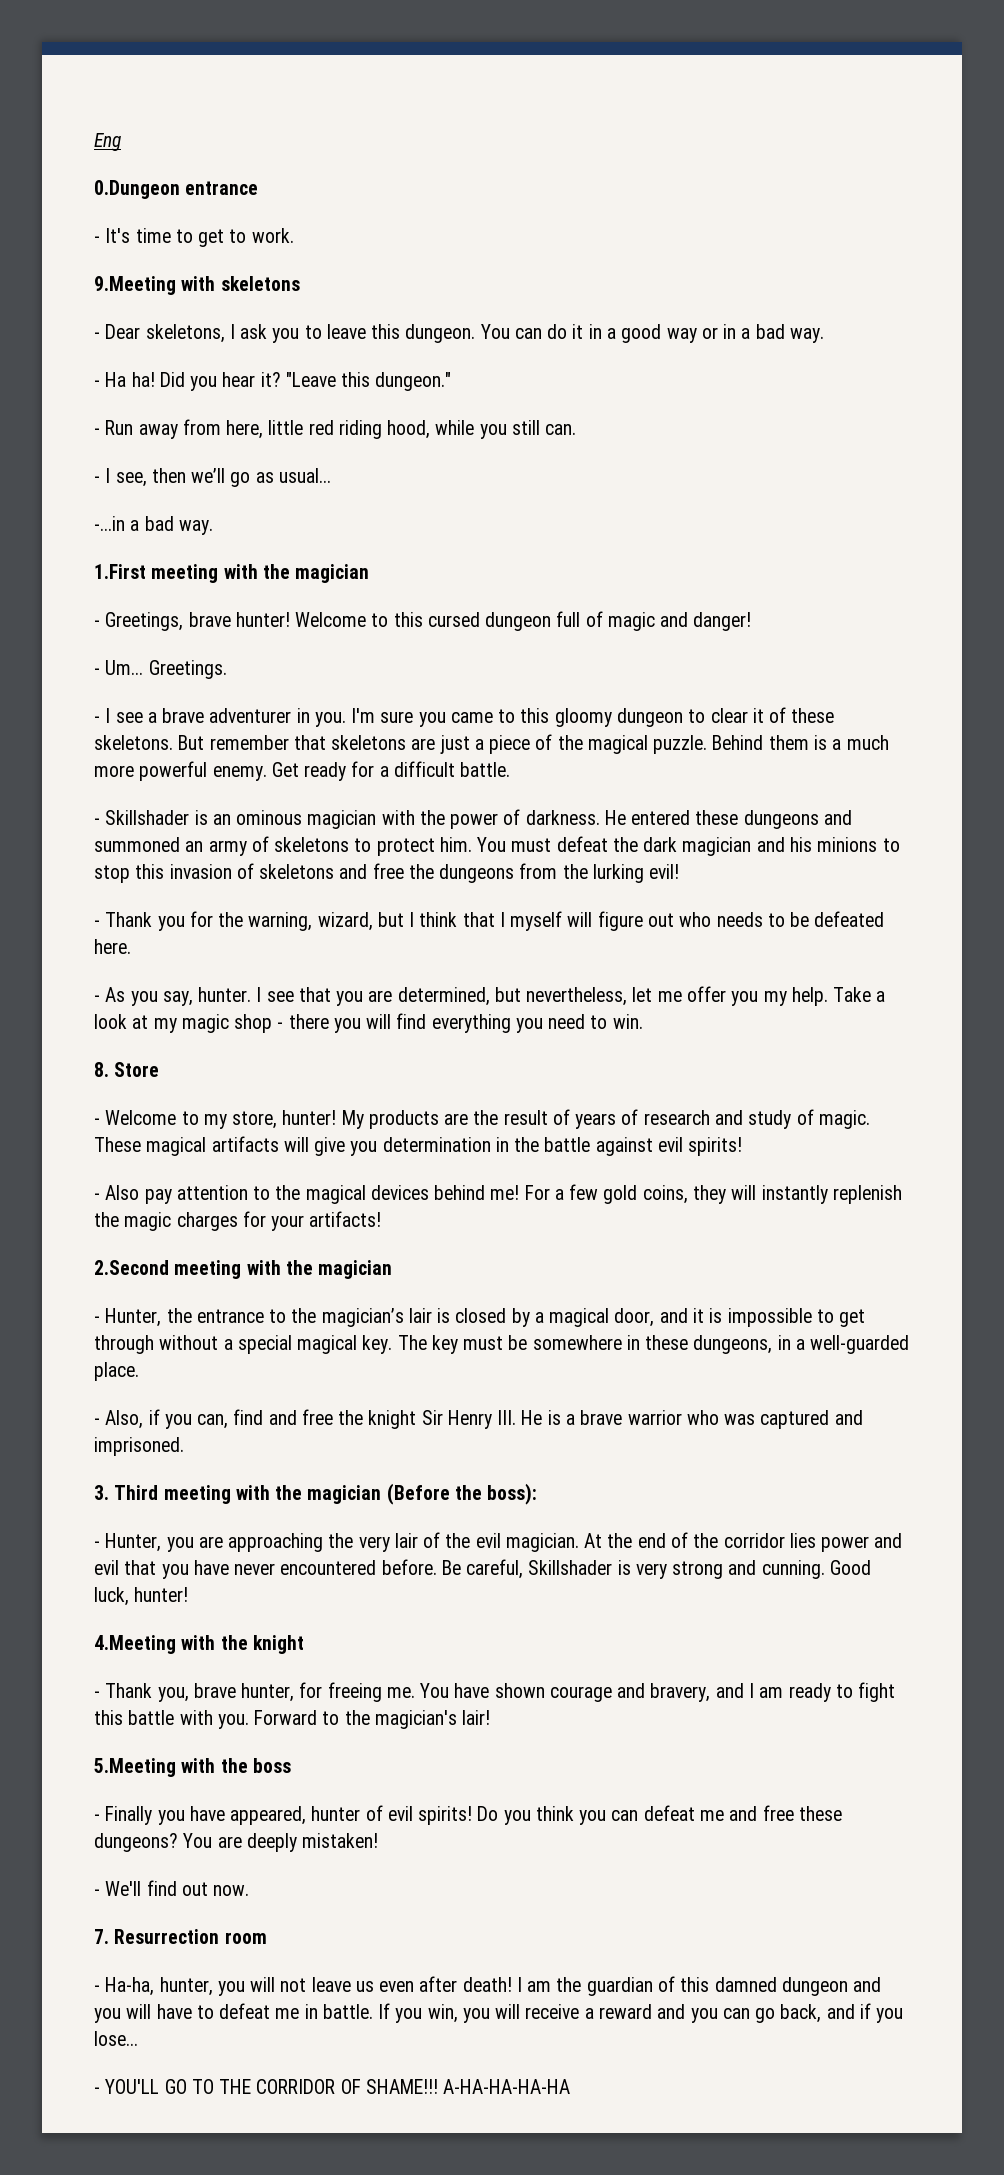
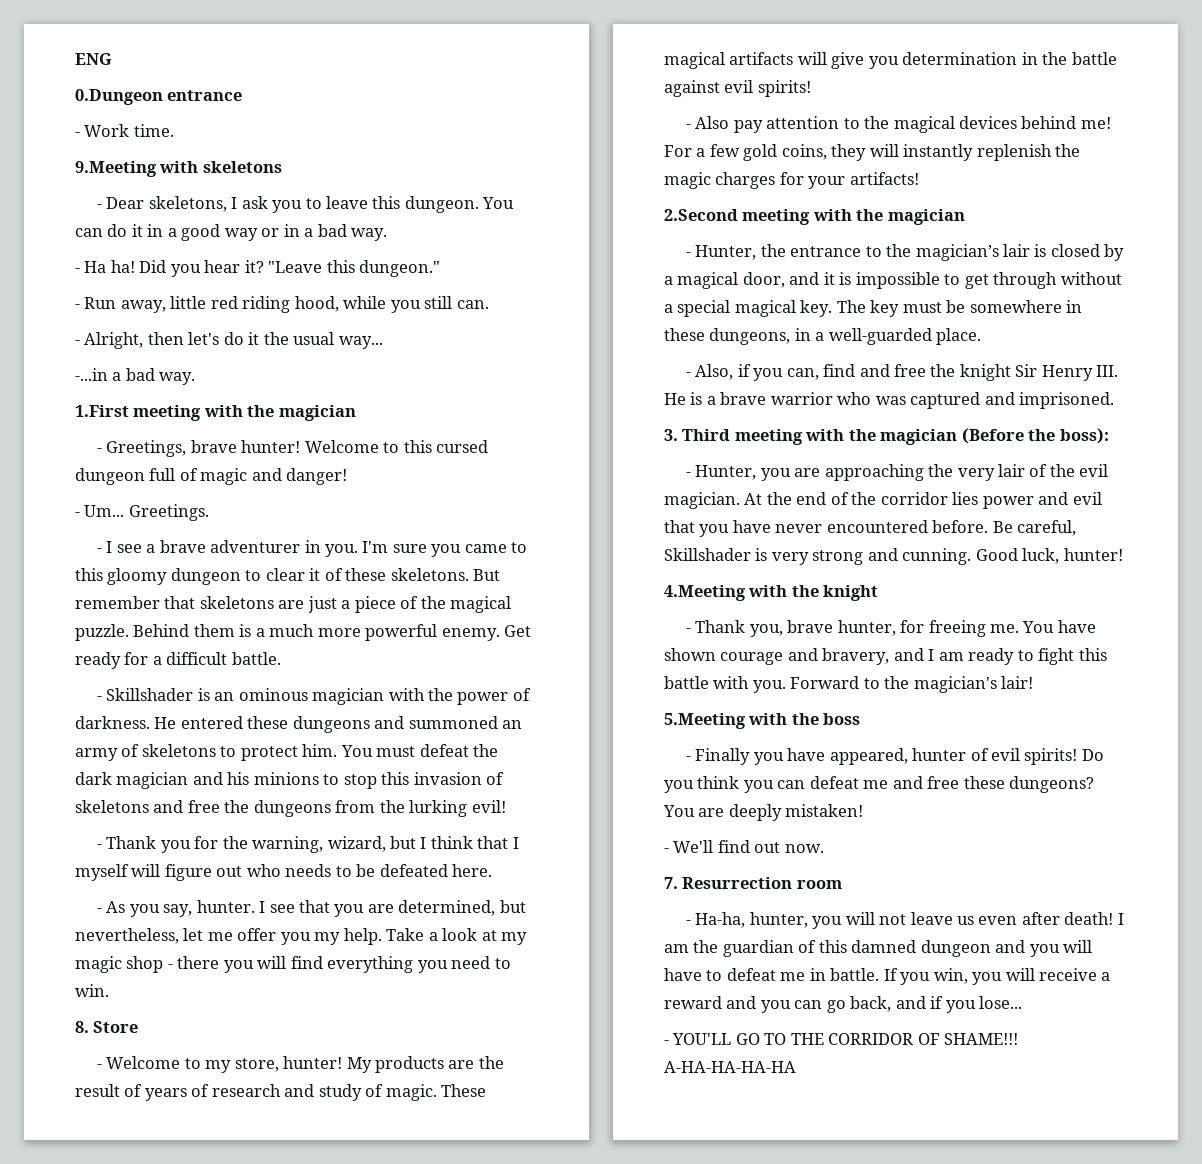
[94,133,121,151] Eng -> [75,53,112,65] ENG
[105,228,294,247] It's time to get to work. -> [84,124,174,137] Work time.
[138,419,264,439] away from here, -> [120,300,166,313] away,
[105,468,331,487] I see, then we’ll go as usual... -> [84,332,383,349] Alright, then let's do it the usual way...

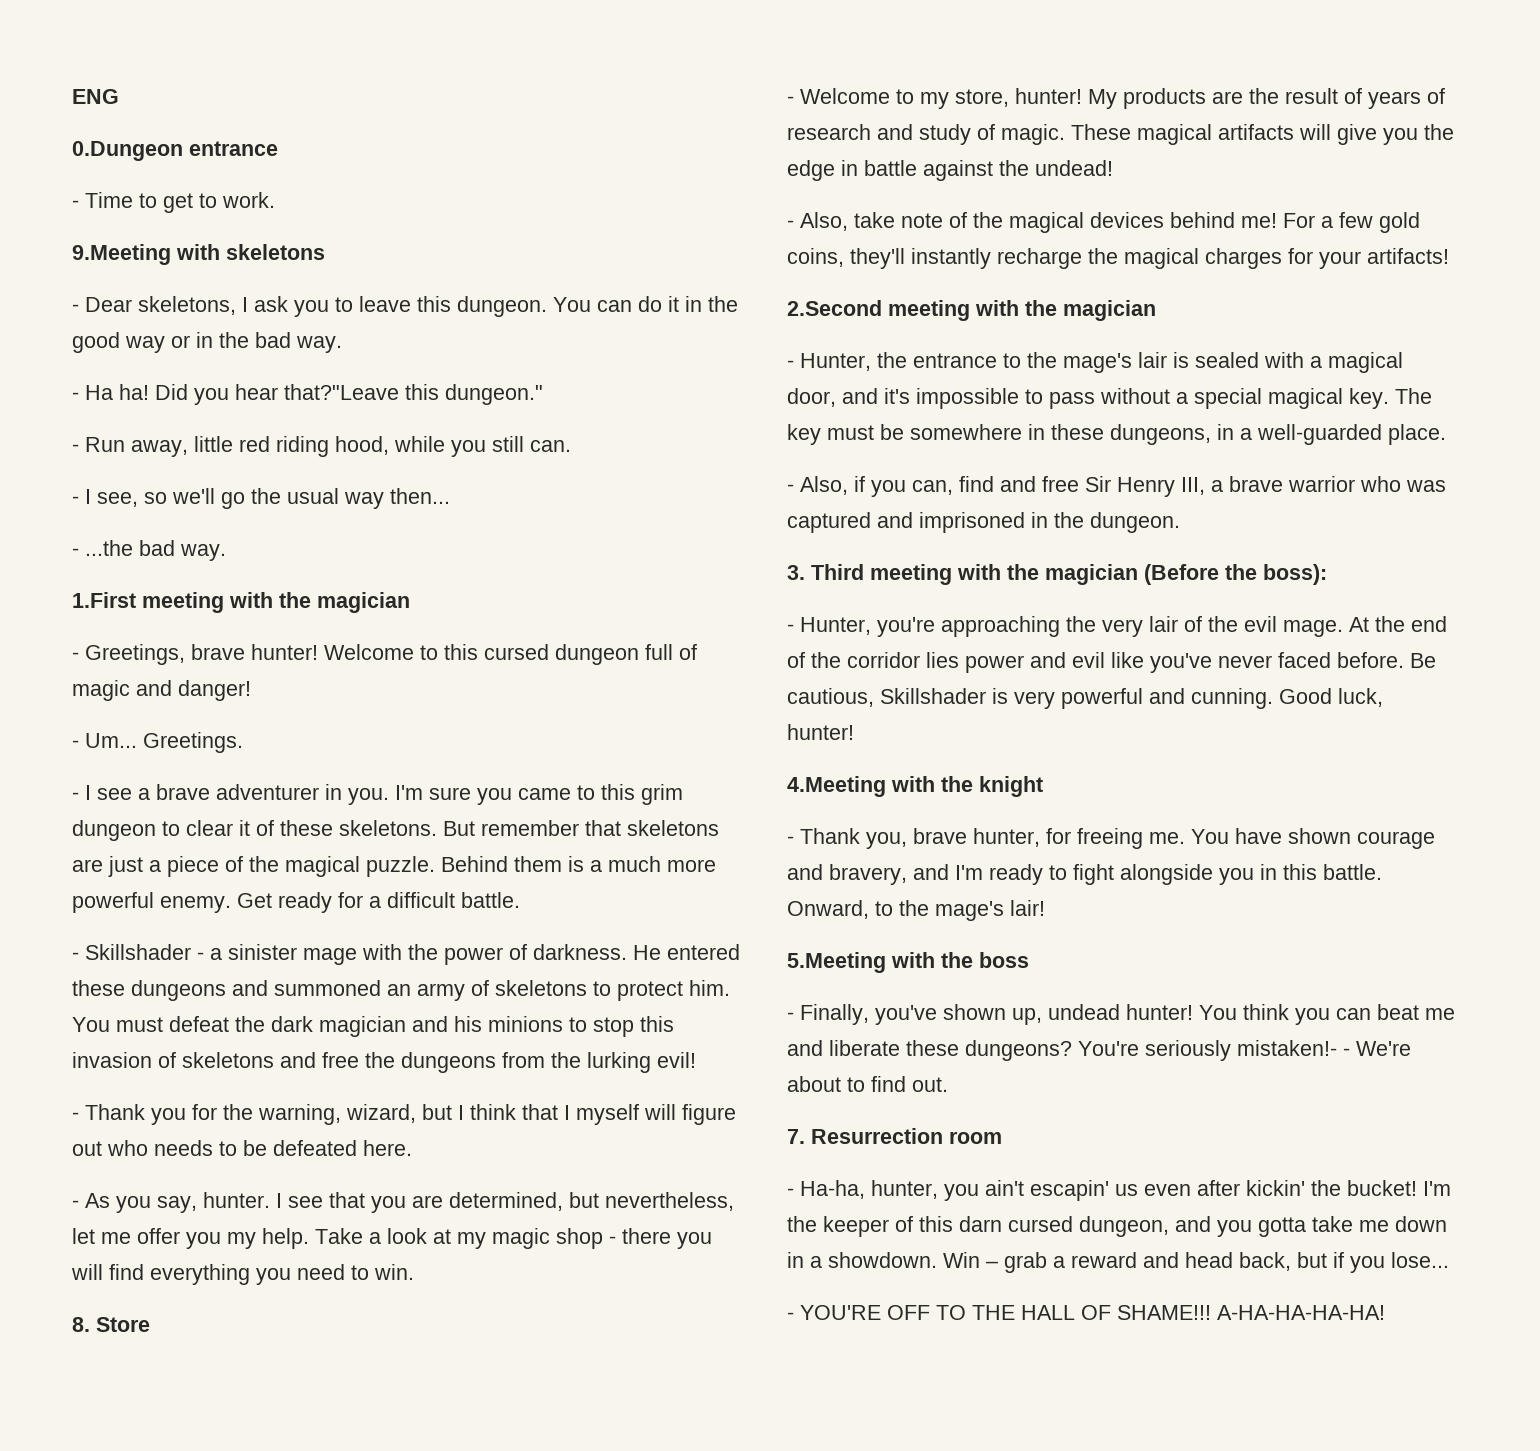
[84,124,174,137] Work time. -> [85,192,275,213] Time to get to work.
[167,228,177,237] a -> [708,296,738,312] the
[304,228,314,237] a -> [219,332,249,348] the
[244,260,323,273] it? "Leave -> [284,384,399,400] that?"Leave
[84,332,383,349] [75,368,122,381] Alright, then let's do it the usual way... // -...in a -> [85,488,450,509] [72,540,133,556] I see, so we'll go the usual way then... // - ...the
[107,568,168,585] gloomy -> [641,784,683,805] grim
[197,688,385,705] is an ominous magician -> [197,944,357,965] - a sinister mage
[902,52,1117,65] [664,80,811,97] [685,116,860,133] determination in the battle against evil spirits! // - Also pay attention to -> [1424,124,1454,140] [787,160,1113,181] [787,212,967,231] the edge in battle against the undead! // - Also, take note of
[831,144,1081,161] [664,172,711,189] they will instantly replenish the magic -> [850,248,1199,269] they'll instantly recharge the magical
[915,244,999,261] magician’s -> [1063,353,1132,373] mage's
[1050,244,1125,261] closed by -> [1195,352,1304,368] sealed with
[823,272,1058,289] it is impossible to get through -> [884,388,1095,409] it's impossible to pass
[930,364,1119,381] [664,392,703,405] the knight Sir Henry III. He is -> [1085,476,1205,497] Sir Henry III,
[1019,392,1115,409] imprisoned. -> [919,512,1180,533] imprisoned in the dungeon.
[760,468,821,481] you are -> [877,617,935,637] you're
[664,492,740,509] magician. -> [1283,620,1343,637] mage.
[664,520,928,537] that you have never encountered -> [1111,652,1331,673] like you've never faced
[1017,520,1077,536] careful, -> [787,688,874,707] cautious,
[812,550,864,565] strong -> [1061,688,1143,709] powerful
[928,649,964,661] I am -> [955,865,983,880] I'm
[1078,648,1107,661] [664,676,997,693] this battle with you. Forward to the magician's -> [1120,864,1382,885] [787,900,1004,921] alongside you in this battle. Onward, to the mage's
[695,748,1104,765] [664,780,694,793] Finally you have appeared, hunter of evil spirits! Do you -> [800,1004,1237,1025] Finally, you've shown up, undead hunter! You
[809,776,859,789] defeat -> [1377,1004,1419,1020] beat
[927,776,960,789] free -> [829,1040,900,1056] liberate
[663,804,864,821] [664,840,824,853] You are deeply mistaken! // - We'll find out now. -> [1078,1040,1411,1061] [787,1076,948,1092] You're seriously mistaken!- - We're about to find out.
[845,912,1124,925] [664,940,1093,957] [664,968,1111,985] [664,996,926,1013] will not leave us even after death! I am the guardian of this damned dungeon and you will have to defeat me in battle. If you win, you will receive a reward and you can go back, and -> [985,1180,1451,1201] [787,1216,1447,1237] [787,1252,1327,1273] ain't escapin' us even after kickin' the bucket! I'm the keeper of this darn cursed dungeon, and you gotta take me down in a showdown. Win – grab a reward and head back, but
[672,1033,760,1045] YOU'LL GO -> [800,1305,930,1320] YOU'RE OFF
[828,1033,914,1045] CORRIDOR -> [1021,1305,1075,1320] HALL
[664,1061,796,1073] A-HA-HA-HA-HA -> [1217,1305,1385,1320] A-HA-HA-HA-HA!

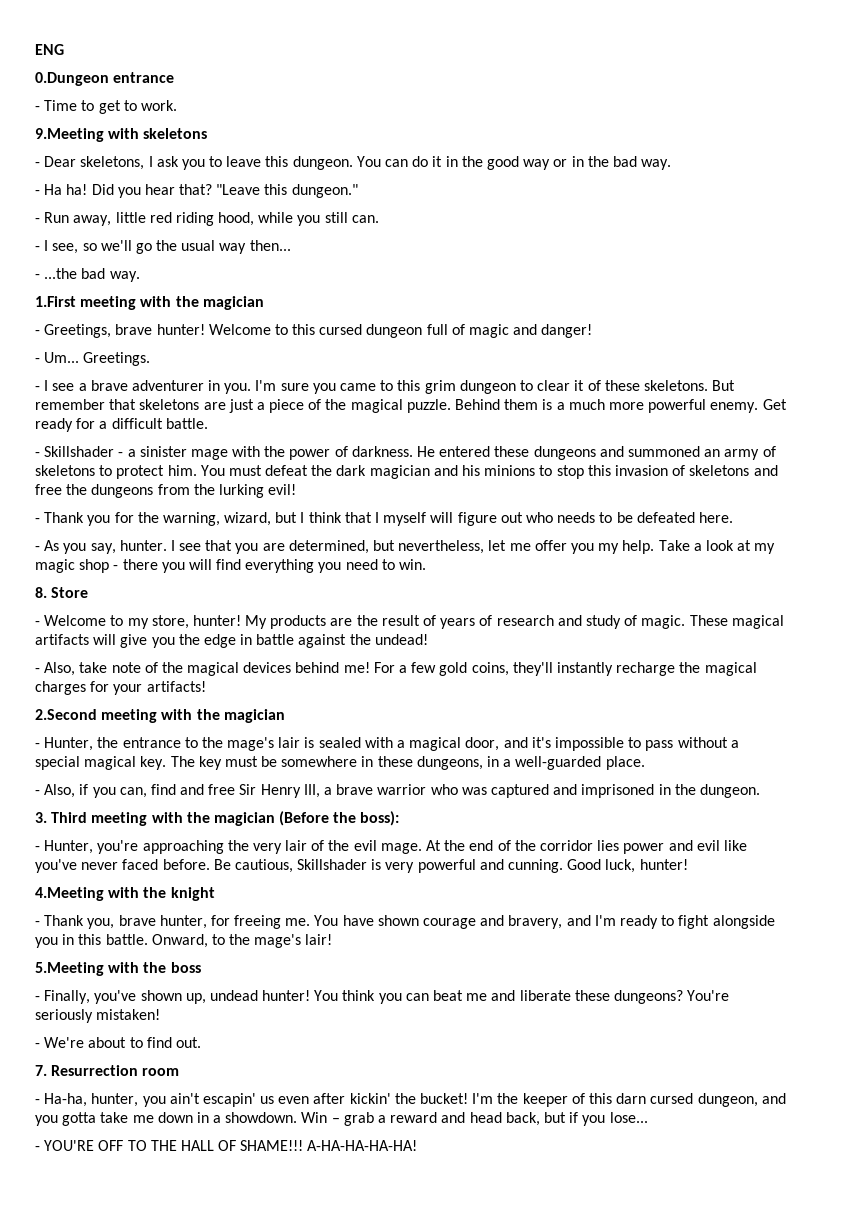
[284,384,399,400] that?"Leave -> [179,184,261,195] that? "Leave
[1237,1040,1337,1056] mistaken!- -> [96,1009,161,1020] mistaken! //

